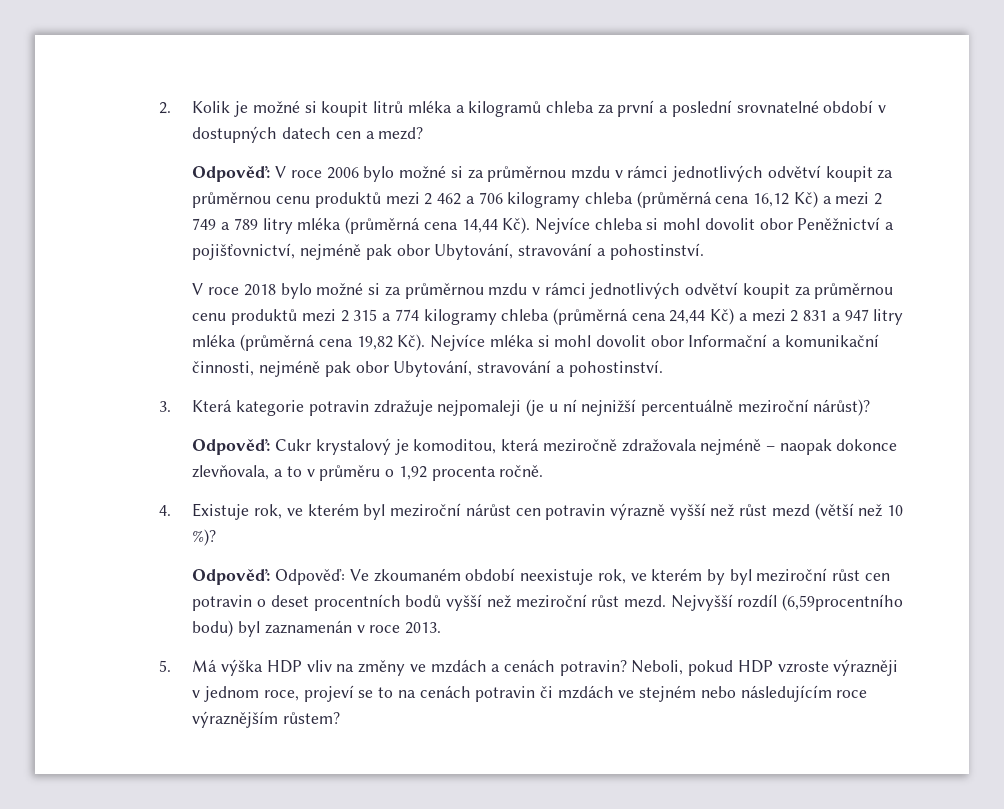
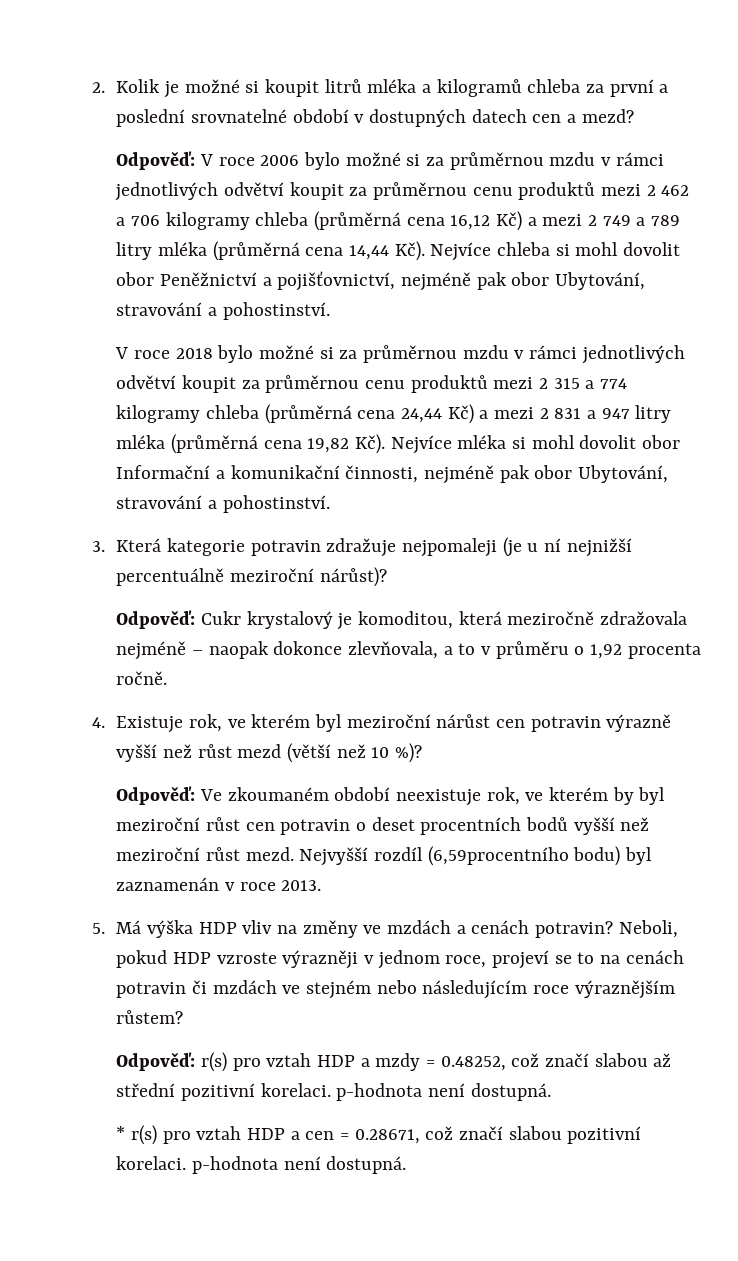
[275,569,346,585] Odpověď: -> (196, 795) none
(341, 718) none -> [116,1052,672,1072] [116,1083,551,1101] [116,1125,642,1145] [116,1156,407,1174] // Odpověď: r(s) pro vztah HDP a mzdy = 0.48252, což značí slabou až střední pozitivní korelaci. p-hodnota není dostupná. // * r(s) pro vztah HDP a cen = 0.28671, což značí slabou pozitivní korelaci. p-hodnota není dostupná.

